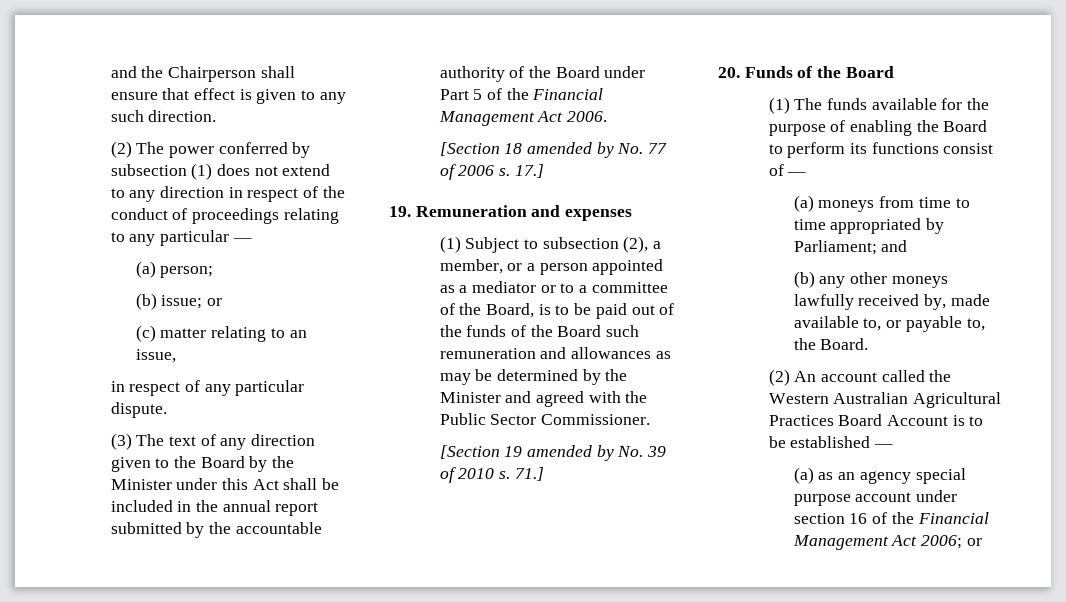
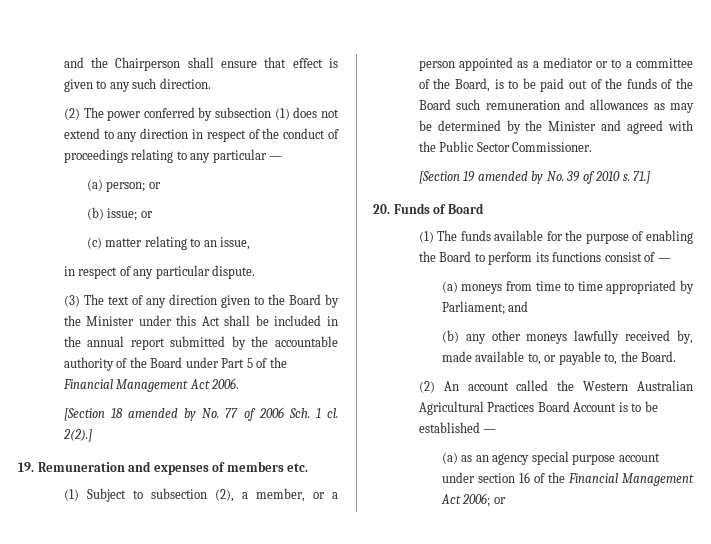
(214, 272) none -> [148,182,161,189] or
[498,164,544,178] s. 17.] -> [288,408,338,418] [62,429,92,442] Sch. 1 cl. 2(2).]
(633, 215) none -> [212,461,309,472] of members etc.
[817,66,842,78] the -> (447, 209) none

